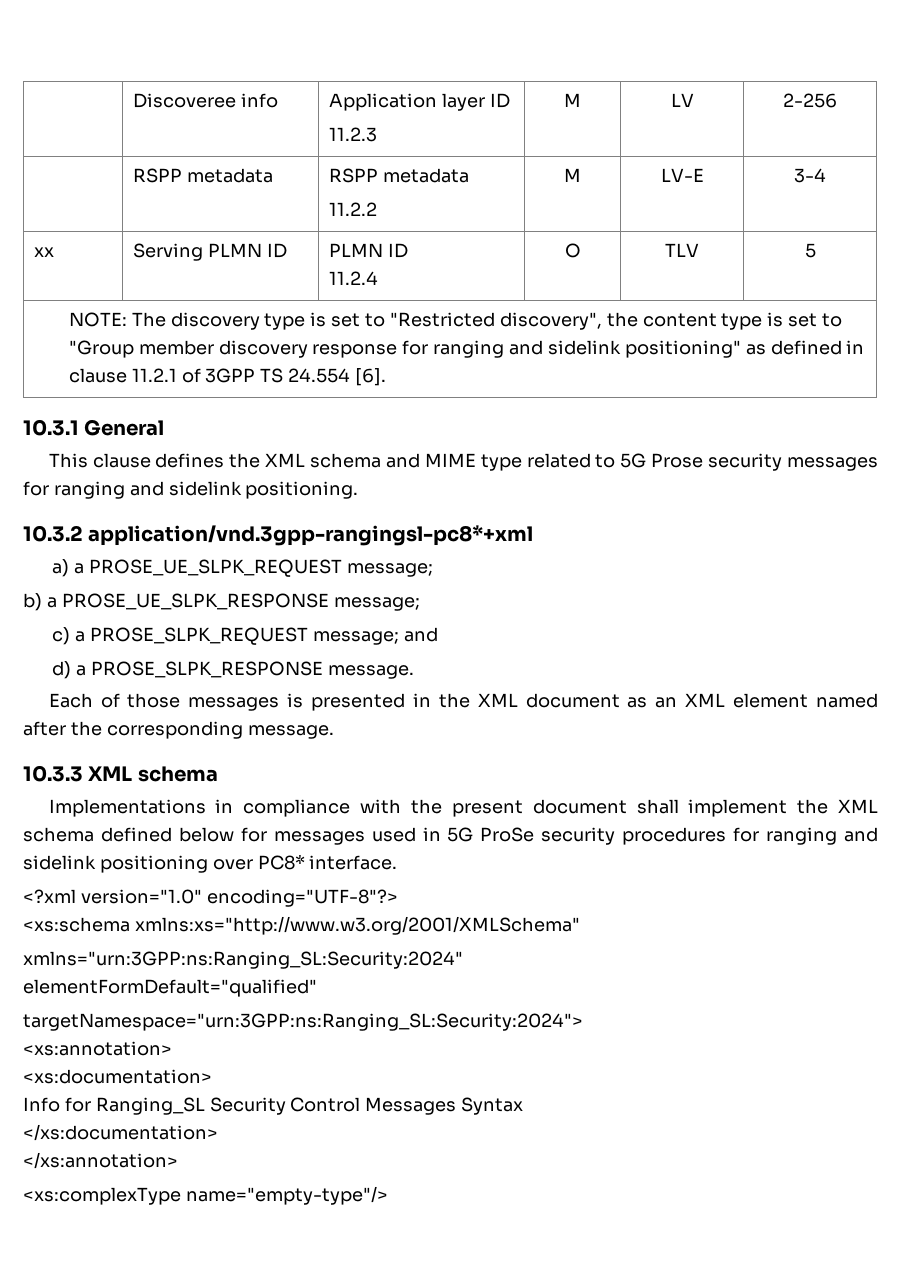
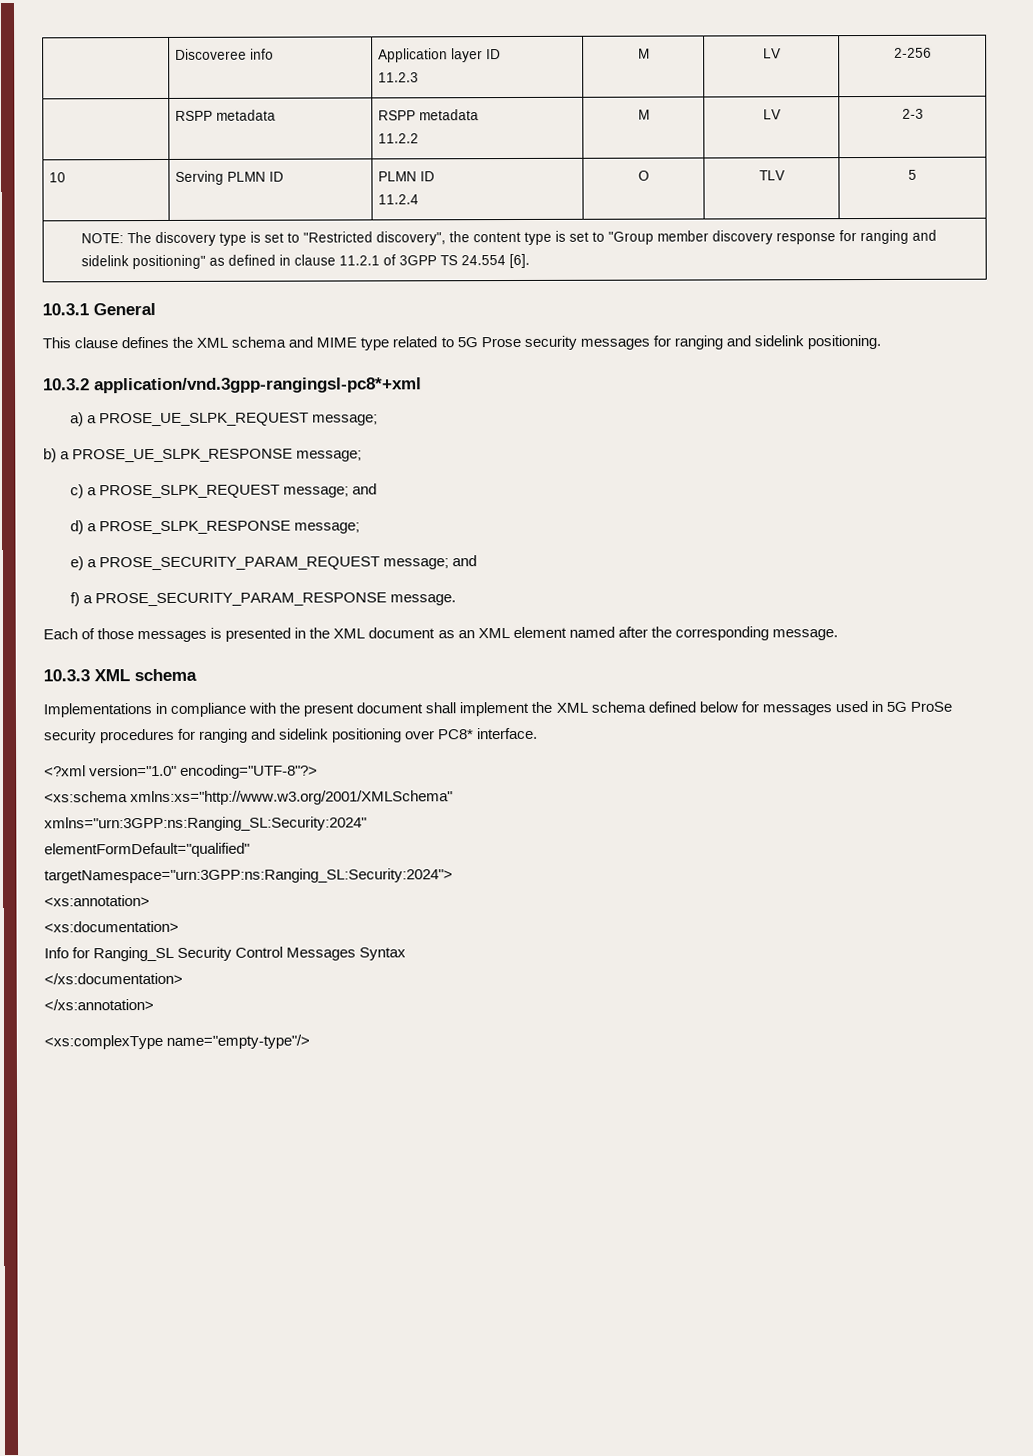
[660,168,704,182] [794,168,826,183] [33,247,54,257] LV-E | 3-4 // xx -> [762,109,781,120] [901,108,924,119] [49,172,67,183] LV | 2-3 // 10
(323, 669) none -> [293,522,360,534] [69,555,478,571] [69,592,387,607] message; // e) a PROSE_SECURITY_PARAM_REQUEST message; and // f) a PROSE_SECURITY_PARAM_RESPONSE

